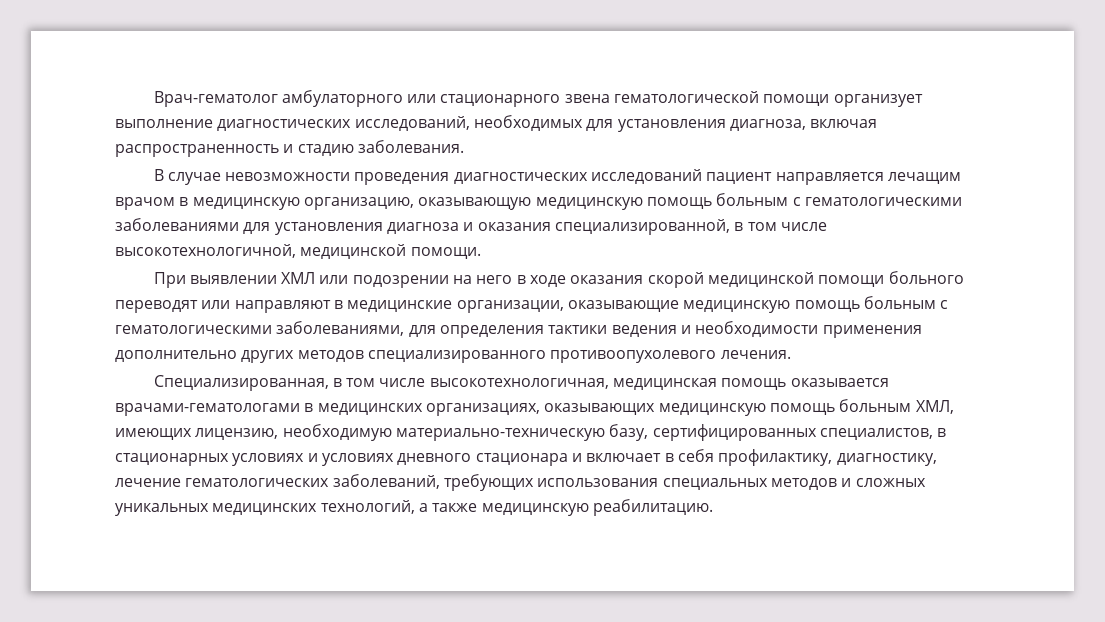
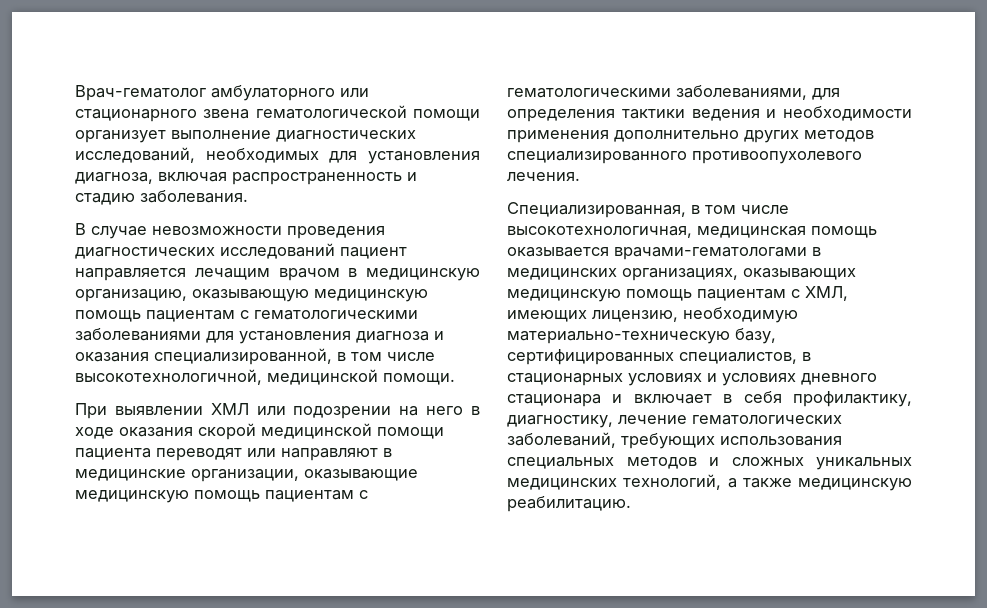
[716,193,789,206] больным -> [146,310,235,322] пациентам
[888,271,964,284] больного -> [75,448,151,460] пациента
[863,296,936,309] больным -> [265,490,354,502] пациентам
[839,399,912,412] больным -> [697,289,800,301] пациентам с

